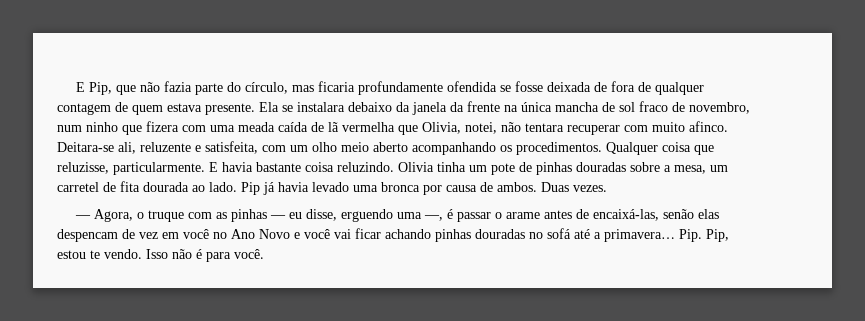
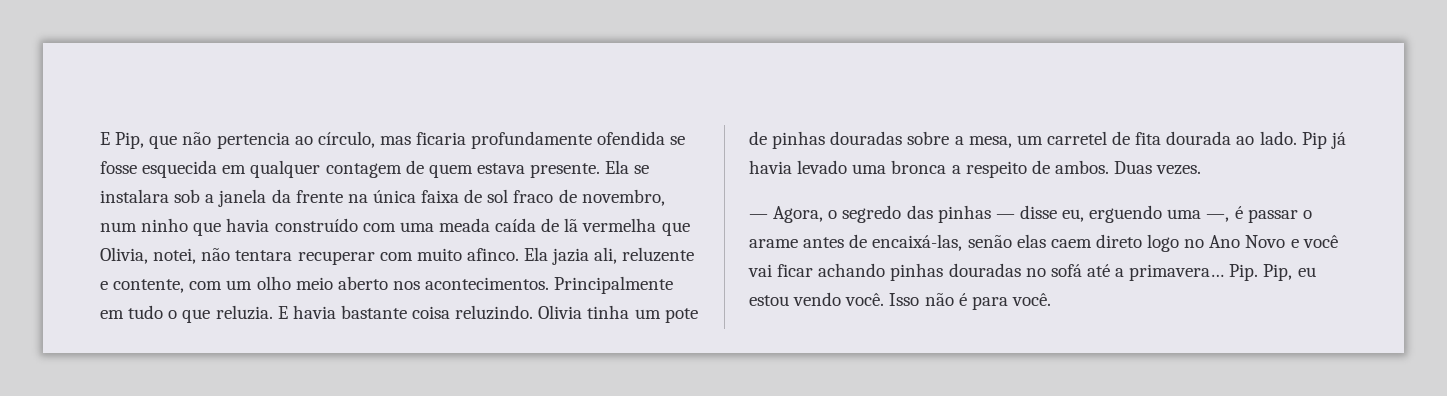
[164,81,242,95] fazia parte do -> [216,132,313,149] pertencia ao
[547,81,652,92] deixada de fora de -> [142,160,247,178] esquecida em
[348,102,410,112] debaixo da -> [174,189,215,203] sob a
[555,102,599,112] mancha -> [421,190,460,203] faixa
[146,121,179,132] fizera -> [226,218,358,232] havia construído
[57,142,114,152] Deitara-se -> [524,247,590,265] Ela jazia
[205,141,258,154] satisfeita, -> [113,279,185,293] contente,
[412,142,714,155] [57,162,205,175] acompanhando os procedimentos. Qualquer coisa que reluzisse, particularmente. -> [392,276,674,294] [100,305,273,323] nos acontecimentos. Principalmente em tudo o que reluzia.
[423,185,477,195] por causa -> [951,161,1027,178] a respeito
[148,209,338,222] truque com as pinhas — eu disse, -> [842,205,1085,223] segredo das pinhas — disse eu,
[57,229,209,242] despencam de vez em você -> [1050,234,1180,252] caem direto logo
[57,249,142,259] estou te vendo. -> [1297,267,1316,277] [749,292,885,306] eu estou vendo você.

